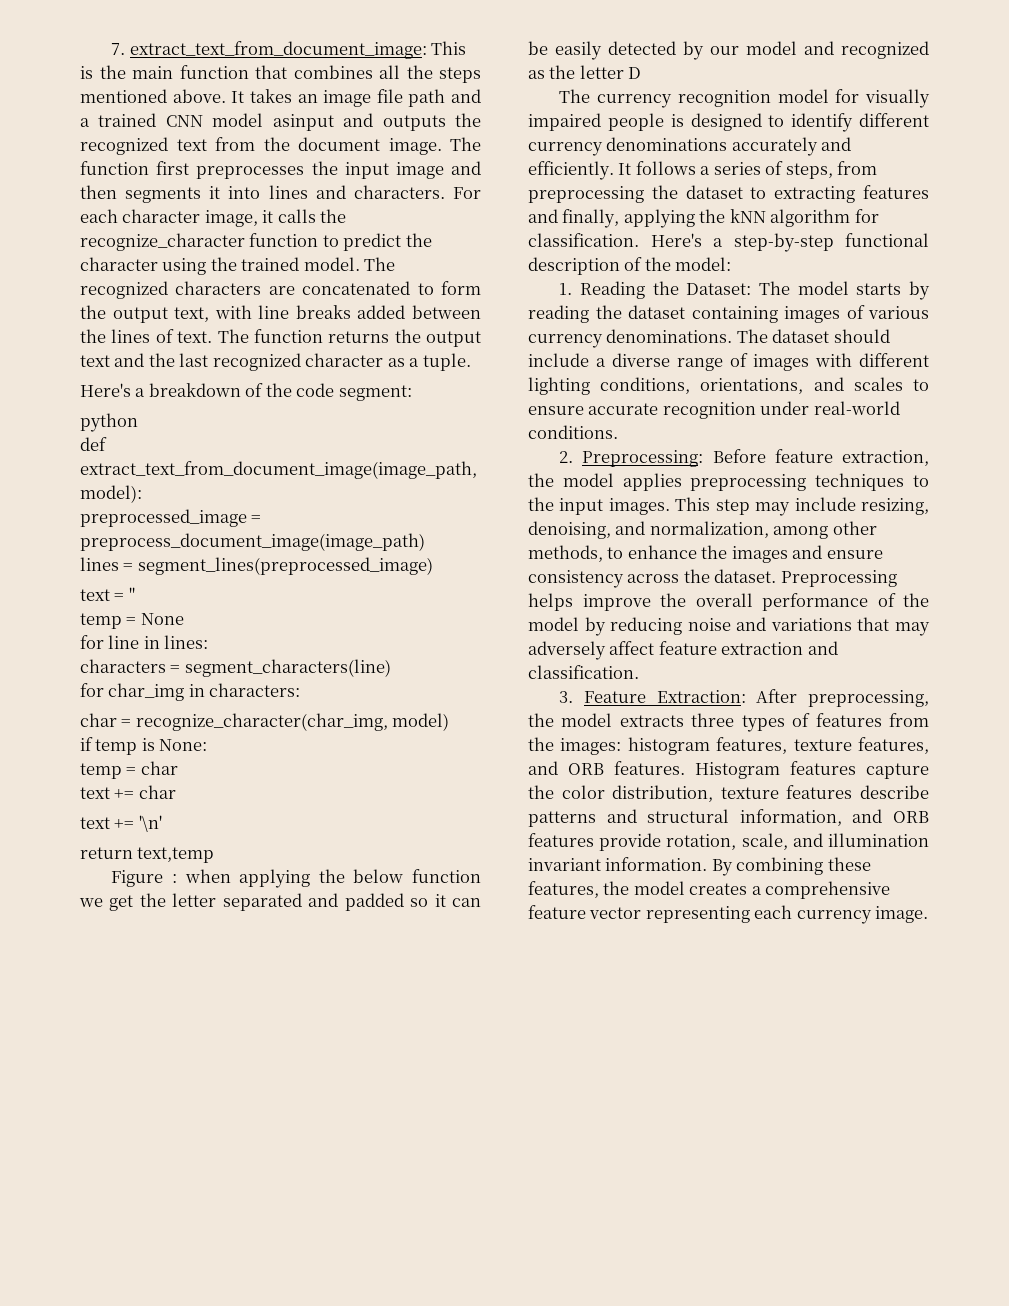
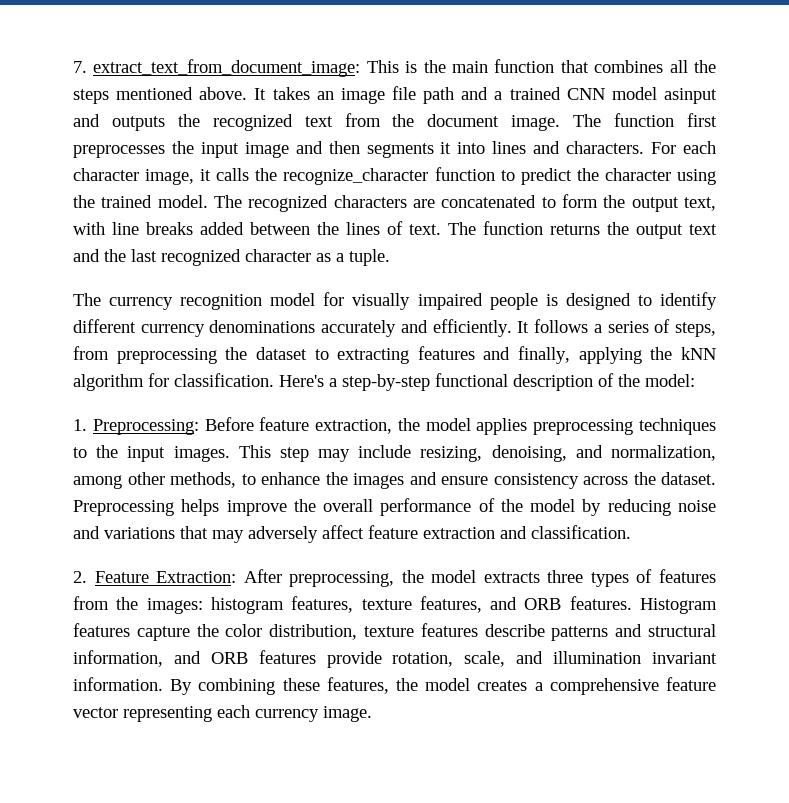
[80,383,412,401] [80,413,138,432] [80,437,107,451] [80,461,477,479] [80,485,142,503] [80,509,262,527] [80,533,425,551] [80,557,433,575] [80,587,135,601] [80,613,184,629] [80,635,209,649] [80,659,391,677] [80,683,301,701] [80,713,450,731] [80,737,208,755] [80,761,178,779] [80,785,176,799] [80,815,162,832] [80,847,215,863] [111,869,481,888] [79,893,482,911] [528,41,929,60] [528,65,642,79] // Here's a breakdown of the code segment: // python // def extract_text_from_document_image(image_path, model): // preprocessed_image = preprocess_document_image(image_path) // lines = segment_lines(preprocessed_image) // text = '' // temp = None // for line in lines: // characters = segment_characters(line) // for char_img in characters: // char = recognize_character(char_img, model) // if temp is None: // temp = char // text += char // text += '\n' // return text,temp // Figure : when applying the below function we get the letter separated and padded so it can be easily detected by our model and recognized as the letter D -> (390, 257) none
[579,281,930,300] [528,305,929,323] [528,329,890,348] [528,353,929,371] [528,377,929,395] [528,401,900,419] [528,425,618,439] [559,451,574,463] Reading the Dataset: The model starts by reading the dataset containing images of various currency denominations. The dataset should include a diverse range of images with different lighting conditions, orientations, and scales to ensure accurate recognition under real-world conditions. // 2. -> (87, 425) none
[559,691,574,703] 3. -> [73,571,87,583] 2.

